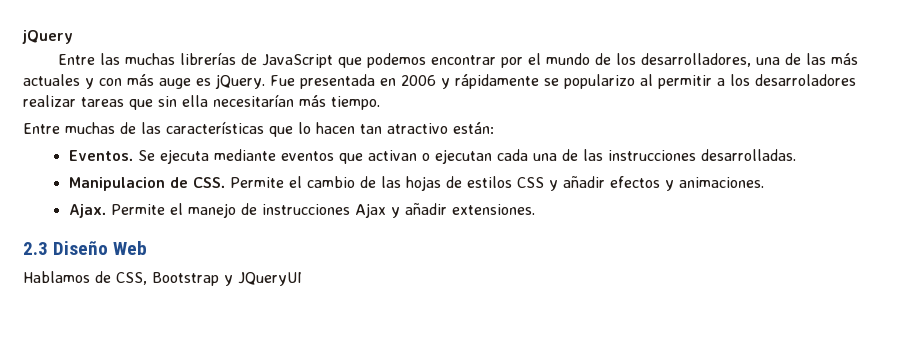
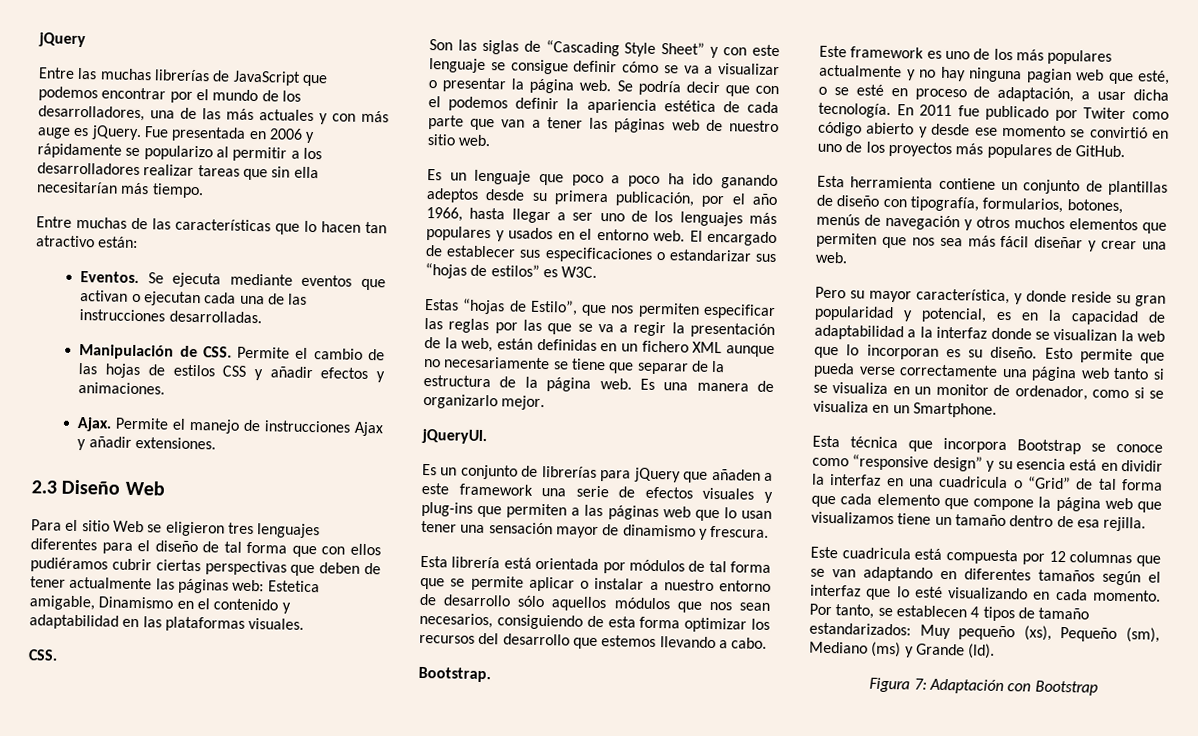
[755,74,856,86] desarroladores -> [37,162,140,176] desarrolladores
[68,177,165,191] Manipulacion -> [79,344,175,360] Manipulación
[23,271,302,286] Hablamos de CSS, Bootstrap y JQueryUI -> [31,519,321,539] [30,538,381,558] [30,557,381,577] [30,576,320,594] [29,595,291,614] [29,614,305,632] [28,649,58,661] [429,39,780,59] [429,58,780,76] [428,77,779,97] [428,96,779,114] [428,115,779,134] [427,134,492,147] [427,169,778,190] [426,188,778,208] [426,206,777,227] [426,225,777,247] [425,244,776,263] [425,262,598,279] [424,298,776,320] [424,317,775,339] [424,336,775,358] [423,356,726,375] [423,374,774,393] [423,393,546,411] [421,428,487,445] [422,463,773,483] [421,482,773,504] [421,501,772,522] [421,520,770,540] [420,555,771,574] [420,575,771,592] [419,593,770,613] [419,612,770,633] [419,632,768,650] [418,666,491,683] [819,45,1113,65] [819,64,1170,85] [818,84,1169,103] [818,102,1169,122] [818,121,1169,139] [817,141,1126,159] [817,175,1168,196] [816,194,1123,215] [816,213,1167,234] [816,232,1167,252] [815,251,848,264] [815,286,1166,307] [814,305,1166,326] [814,324,1165,342] [814,344,1165,364] [813,362,1165,382] [813,382,1164,401] [813,400,997,418] [812,435,1163,455] [812,454,1163,472] [812,473,1163,491] [811,493,1162,513] [811,511,1147,532] [810,546,1161,567] [810,566,1161,586] [810,584,1161,602] [809,603,1090,622] [809,622,1160,643] [809,641,996,659] [869,677,1098,696] Para el sitio Web se eligieron tres lenguajes diferentes para el diseño de tal forma que con ellos pudiéramos cubrir ciertas perspectivas que deben de tener actualmente las páginas web: Estetica amigable, Dinamismo en el contenido y adaptabilidad en las plataformas visuales. // CSS. // Son las siglas de “Cascading Style Sheet” y con este lenguaje se consigue definir cómo se va a visualizar o presentar la página web. Se podría decir que con el podemos definir la apariencia estética de cada parte que van a tener las páginas web de nuestro sitio web. // Es un lenguaje que poco a poco ha ido ganando adeptos desde su primera publicación, por el año 1966, hasta llegar a ser uno de los lenguajes más populares y usados en el entorno web. El encargado de establecer sus especificaciones o estandarizar sus “hojas de estilos” es W3C. // Estas “hojas de Estilo”, que nos permiten especificar las reglas por las que se va a regir la presentación de la web, están definidas en un fichero XML aunque no necesariamente se tiene que separar de la estructura de la página web. Es una manera de organizarlo mejor. // jQueryUI. // Es un conjunto de librerías para jQuery que añaden a este framework una serie de efectos visuales y plug-ins que permiten a las páginas web que lo usan tener una sensación mayor de dinamismo y frescura. // Esta librería está orientada por módulos de tal forma que se permite aplicar o instalar a nuestro entorno de desarrollo sólo aquellos módulos que nos sean necesarios, consiguiendo de esta forma optimizar los recursos del desarrollo que estemos llevando a cabo. // Bootstrap. // Este framework es uno de los más populares actualmente y no hay ninguna pagian web que esté, o se esté en proceso de adaptación, a usar dicha tecnología. En 2011 fue publicado por Twiter como código abierto y desde ese momento se convirtió en uno de los proyectos más populares de GitHub. // Esta herramienta contiene un conjunto de plantillas de diseño con tipografía, formularios, botones, menús de navegación y otros muchos elementos que permiten que nos sea más fácil diseñar y crear una web. // Pero su mayor característica, y donde reside su gran popularidad y potencial, es en la capacidad de adaptabilidad a la interfaz donde se visualizan la web que lo incorporan es su diseño. Esto permite que pueda verse correctamente una página web tanto si se visualiza en un monitor de ordenador, como si se visualiza en un Smartphone. // Esta técnica que incorpora Bootstrap se conoce como “responsive design” y su esencia está en dividir la interfaz en una cuadricula o “Grid” de tal forma que cada elemento que compone la página web que visualizamos tiene un tamaño dentro de esa rejilla. // Este cuadricula está compuesta por 12 columnas que se van adaptando en diferentes tamaños según el interfaz que lo esté visualizando en cada momento. Por tanto, se establecen 4 tipos de tamaño estandarizados: Muy pequeño (xs), Pequeño (sm), Mediano (ms) y Grande (ld). // Figura 7: Adaptación con Bootstrap

